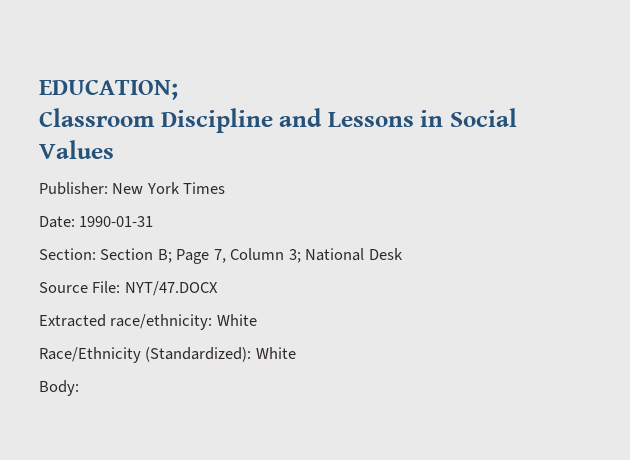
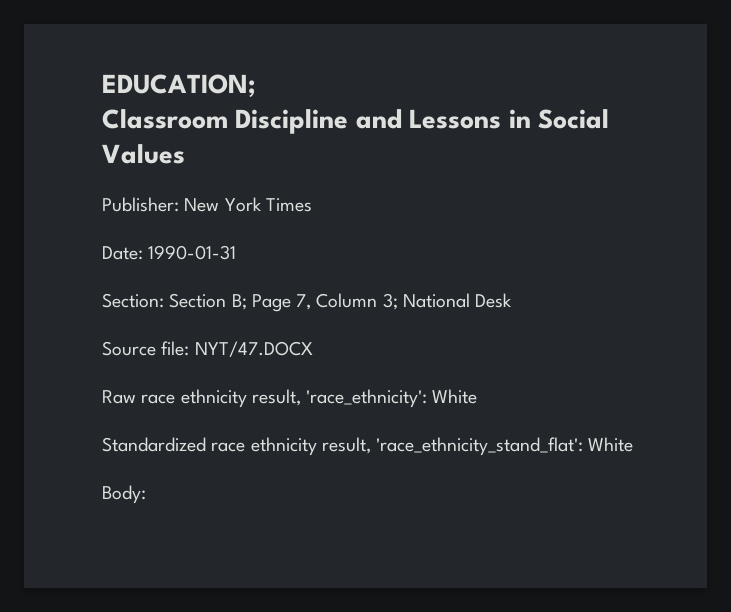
[92,281,121,293] File: -> [161,341,190,356] file:
[39,314,257,330] [39,347,252,363] Extracted race/ethnicity: White // Race/Ethnicity (Standardized): -> [102,389,478,408] [102,437,584,456] Raw race ethnicity result, 'race_ethnicity': White // Standardized race ethnicity result, 'race_ethnicity_stand_flat':

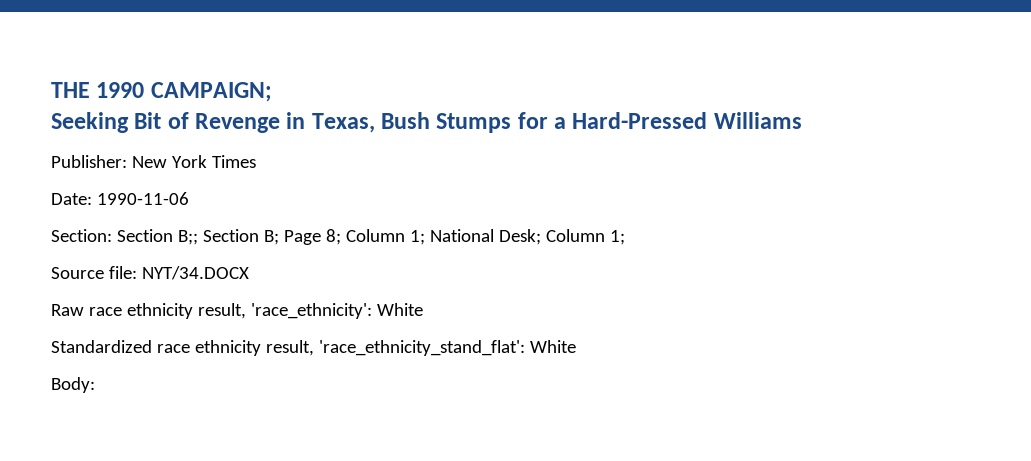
[102,74,256,98] [102,109,610,134] [102,144,185,164] EDUCATION; // Classroom Discipline and Lessons in Social Values -> [51,82,272,102] [51,112,802,133] THE 1990 CAMPAIGN; // Seeking Bit of Revenge in Texas, Bush Stumps for a Hard-Pressed Williams
[148,245,237,260] 1990-01-31 -> [96,192,189,205] 1990-11-06
[231,293,513,312] B; Page 7, Column 3; National Desk -> [177,229,625,245] B;; Section B; Page 8; Column 1; National Desk; Column 1;
[194,341,313,357] NYT/47.DOCX -> [141,266,249,280] NYT/34.DOCX

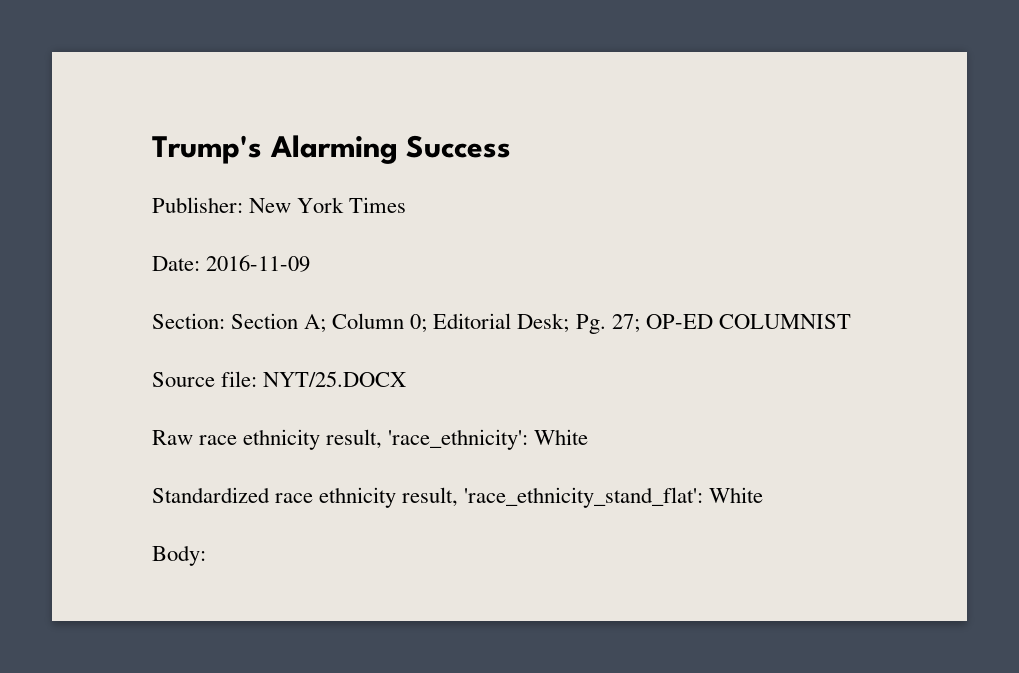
[51,82,272,102] [51,112,802,133] THE 1990 CAMPAIGN; // Seeking Bit of Revenge in Texas, Bush Stumps for a Hard-Pressed Williams -> [152,135,512,164] Trump's Alarming Success
[96,192,189,205] 1990-11-06 -> [206,255,311,272] 2016-11-09
[177,229,625,245] B;; Section B; Page 8; Column 1; National Desk; Column 1; -> [304,313,851,334] A; Column 0; Editorial Desk; Pg. 27; OP-ED COLUMNIST
[141,266,249,280] NYT/34.DOCX -> [263,371,407,387] NYT/25.DOCX

